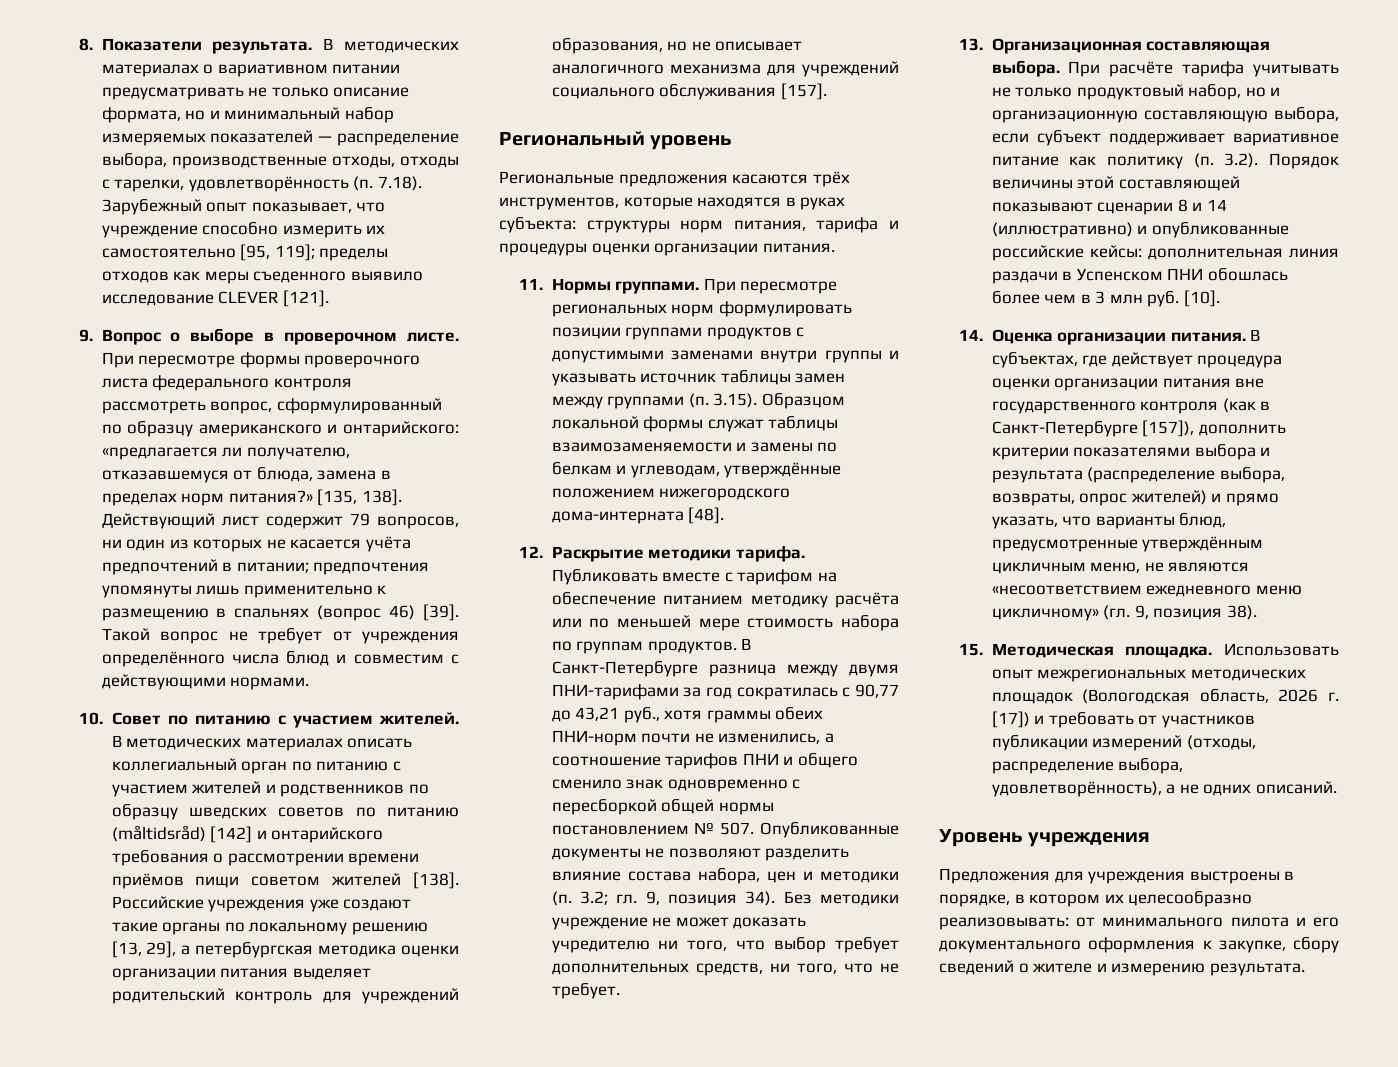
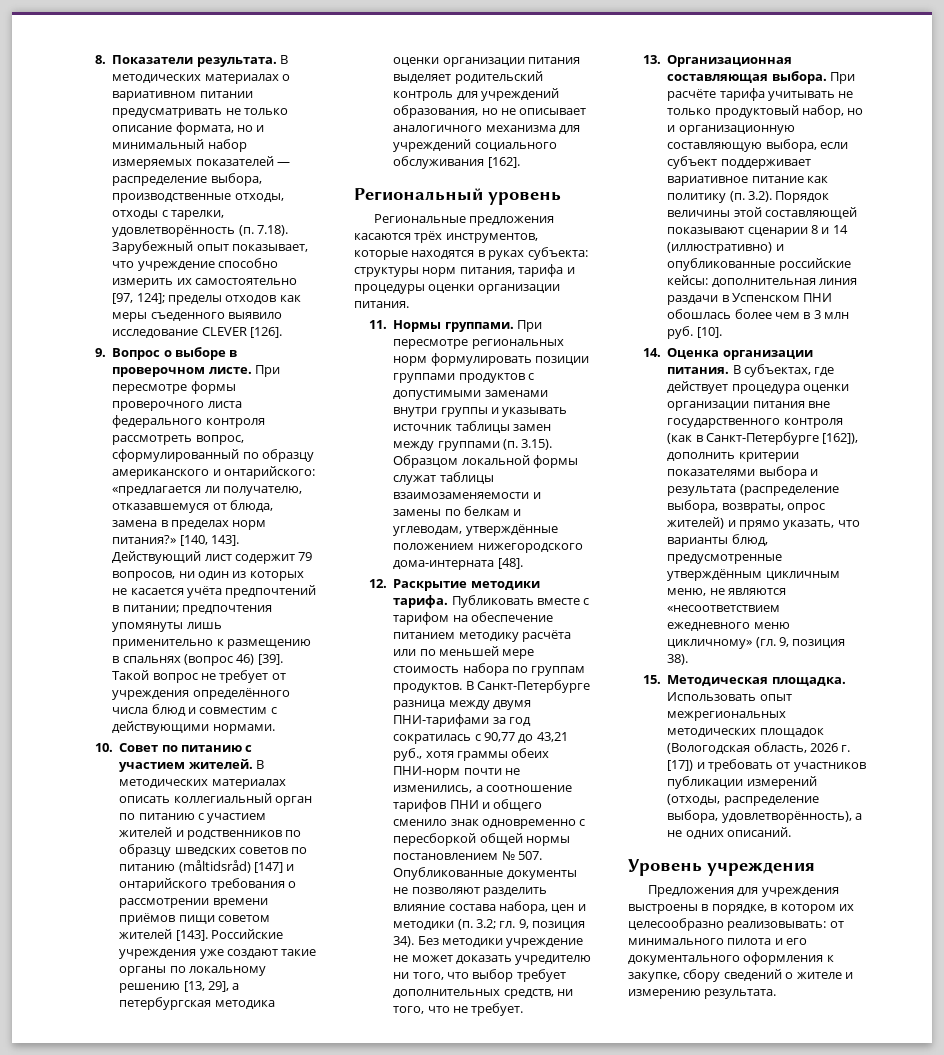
[240,244,315,261] [95, 119]; -> [112,293,165,304] [97, 124];
[282,290,329,307] [121]. -> [250,327,283,338] [126].
[317,489,402,506] [135, 138]. -> [179,535,240,546] [140, 143].
[210,826,253,843] [142] -> [254,862,284,873] [147]
[413,872,459,889] [138]. -> [175,930,208,941] [143].
[780,83,827,100] [157]. -> [487,157,520,168] [162].
[1142,420,1195,437] [157]), -> [822,433,859,444] [162]),

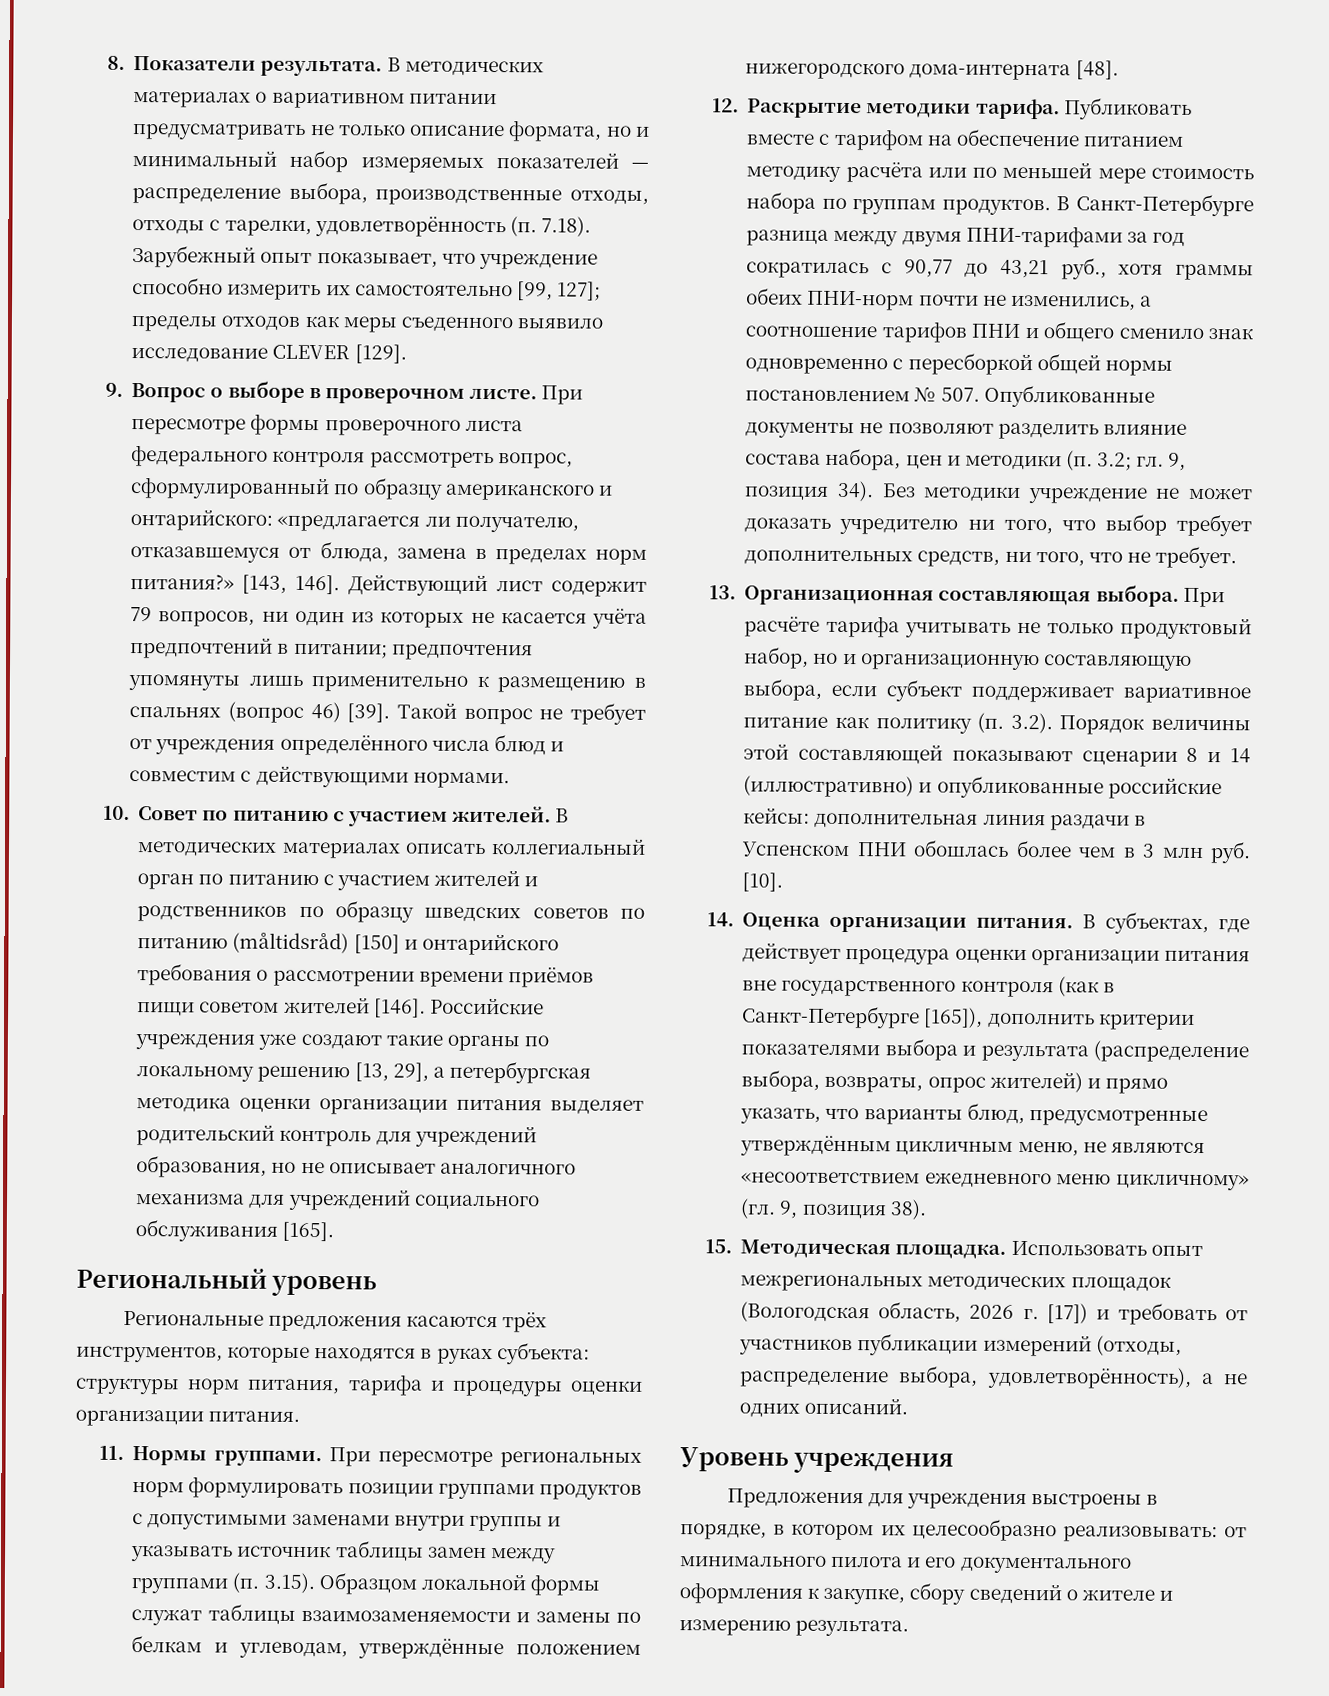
[112,293,165,304] [97, 124]; -> [516,281,601,301] [99, 127];
[250,327,283,338] [126]. -> [354,344,407,364] [129].
[179,535,240,546] [140, 143]. -> [242,574,341,595] [143, 146].
[254,862,284,873] [147] -> [353,934,400,954] [150]
[175,930,208,941] [143]. -> [373,998,426,1018] [146].
[487,157,520,168] [162]. -> [282,1221,335,1242] [165].
[822,433,859,444] [162]), -> [924,1007,984,1028] [165]),

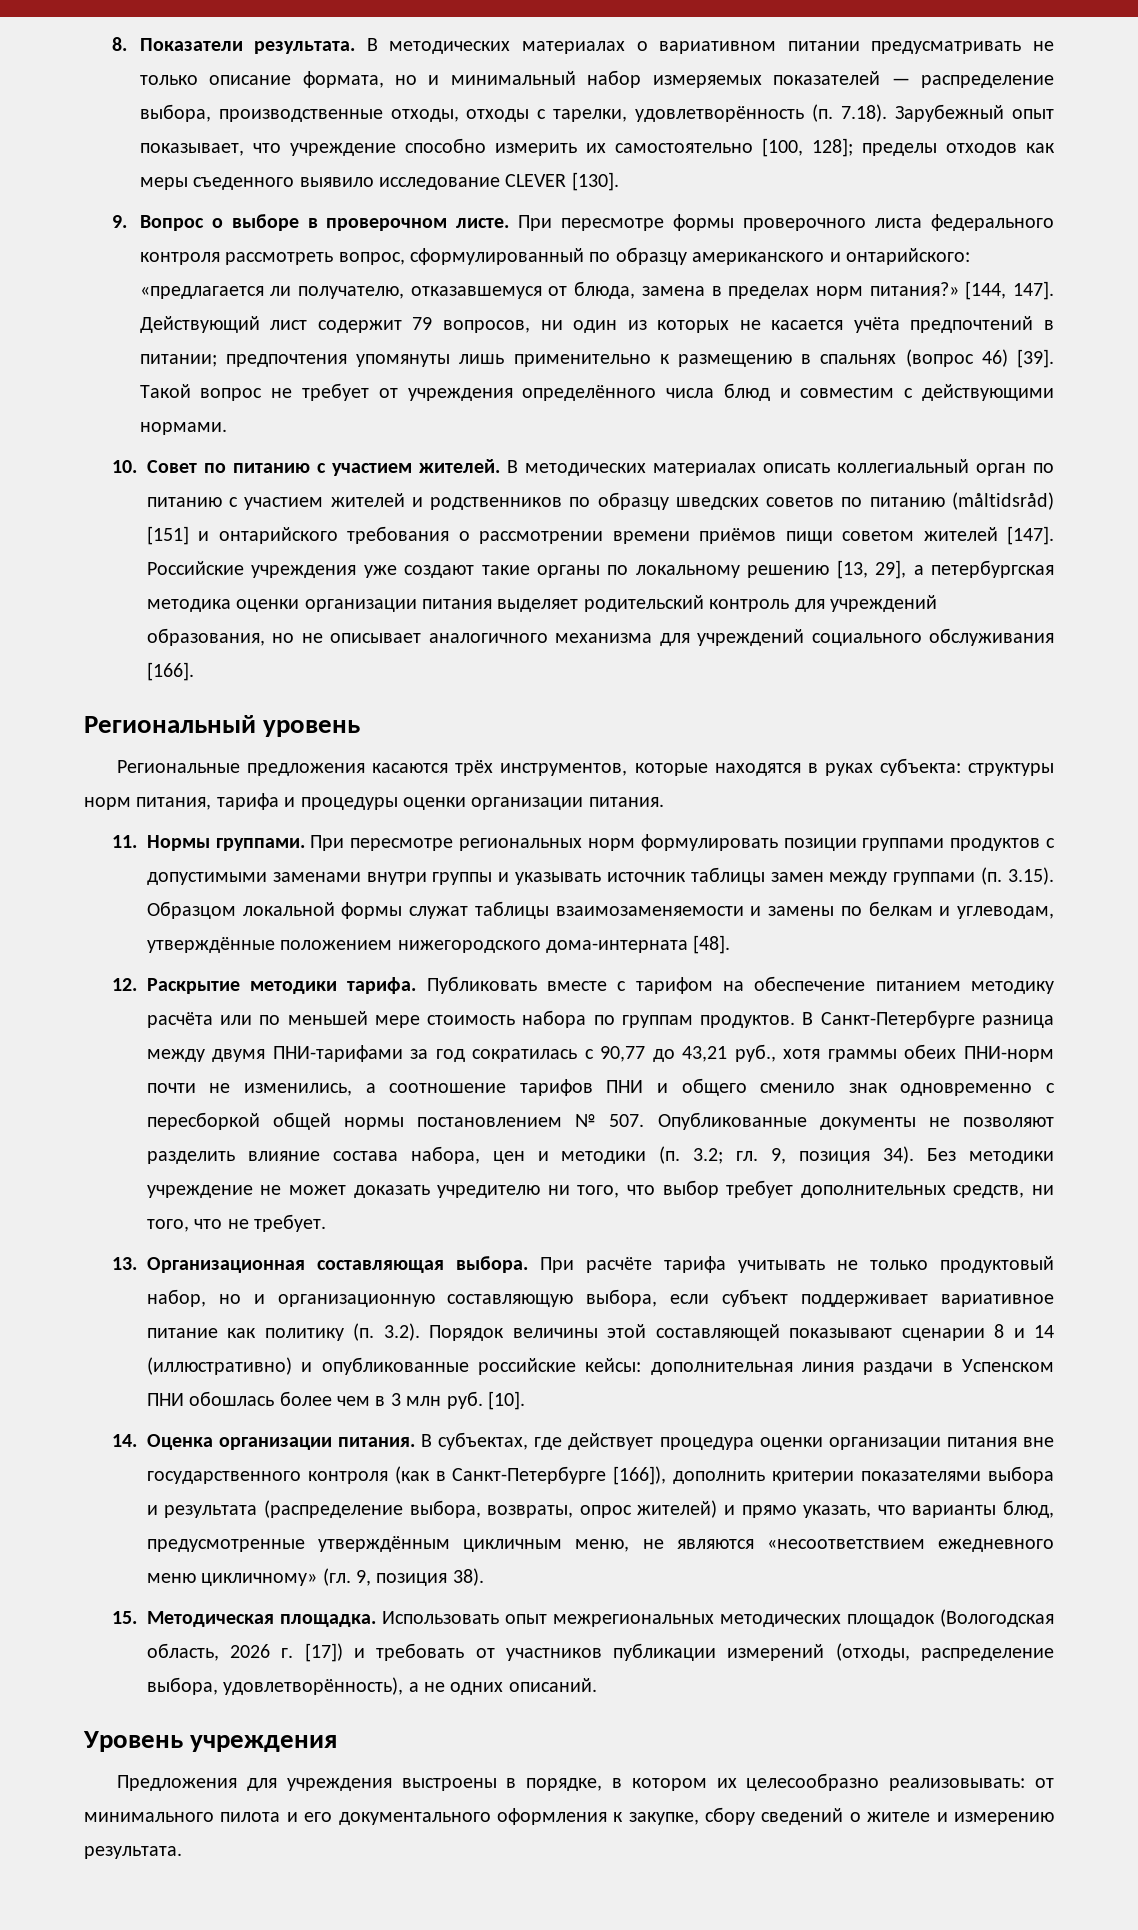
[516,281,601,301] [99, 127]; -> [761,138,853,157] [100, 128];
[354,344,407,364] [129]. -> [571,172,619,191] [130].
[242,574,341,595] [143, 146]. -> [965,281,1054,300] [144, 147].
[353,934,400,954] [150] -> [146,526,189,545] [151]
[373,998,426,1018] [146]. -> [1006,526,1054,545] [147].
[282,1221,335,1242] [165]. -> [146,662,194,681] [166].
[924,1007,984,1028] [165]), -> [613,1466,667,1485] [166]),

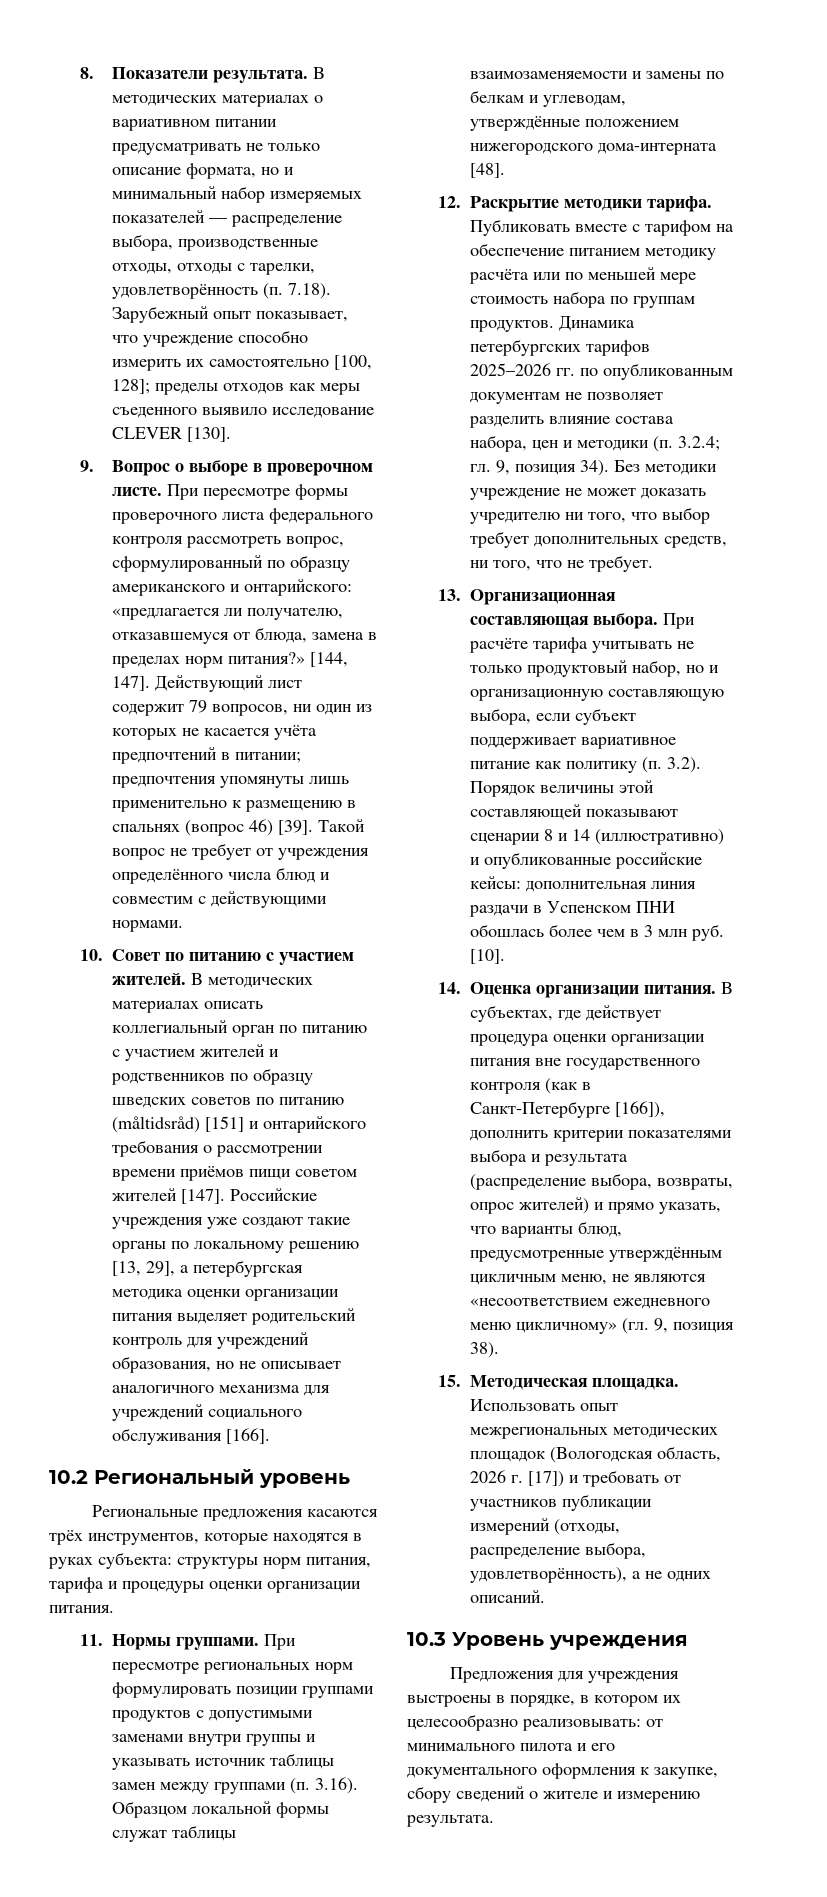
(194, 671) none -> [49,1470,88,1484] 10.2
[1008,867,1055,885] 3.15). -> [315,1777,359,1794] 3.16).
[802,1010,1054,1028] [146,1044,1054,1062] [146,1078,1056,1096] [146,1112,1054,1130] В Санкт-Петербурге разница между двумя ПНИ-тарифами за год сократилась с 90,77 до 43,21 руб., хотя граммы обеих ПНИ-норм почти не изменились, а соотношение тарифов ПНИ и общего сменило знак одновременно с пересборкой общей нормы постановлением № 507. Опубликованные документы не позволяют -> [559,316,636,331] [470,339,651,356] [470,363,734,380] [470,392,664,404] Динамика петербургских тарифов 2025–2026 гг. по опубликованным документам не позволяет
[693,1148,724,1164] 3.2; -> [678,436,721,451] 3.2.4;
(597, 1685) none -> [407,1632,446,1646] 10.3

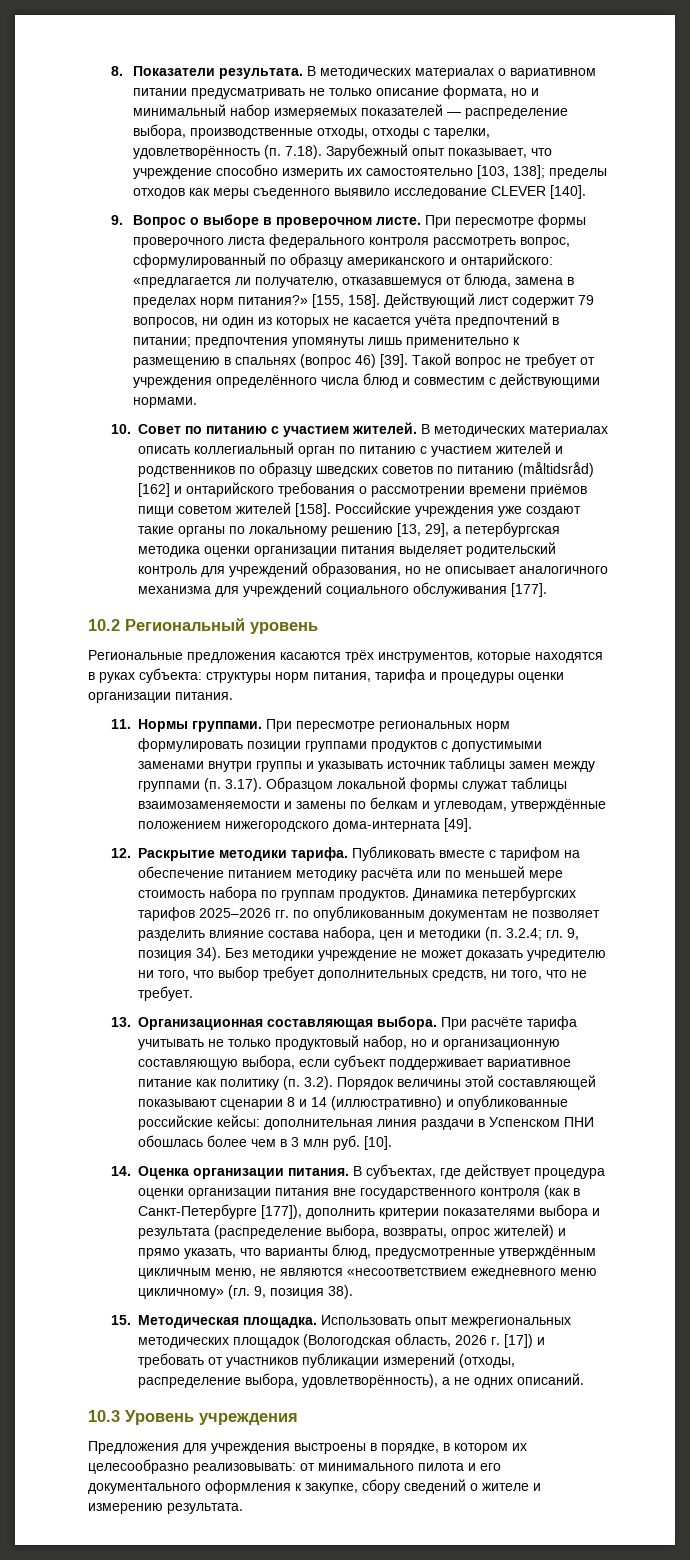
[333,355,372,370] [111,379,150,394] [100, 128]; -> [476,165,545,179] [103, 138];
[186,427,231,442] [130]. -> [549,185,586,199] [140].
[309,652,348,667] [111,676,150,691] [144, 147]. -> [311,294,380,308] [155, 158].
[205,1116,245,1132] [151] -> [137,483,170,497] [162]
[181,1189,226,1204] [147]. -> [294,503,331,517] [158].
[226,1428,271,1444] [166]. -> [510,583,547,597] [177].
[315,1777,359,1794] 3.16). -> [224,778,262,792] 3.17).
[470,163,506,178] [48]. -> [443,818,472,832] [49].
[615,1101,666,1118] [166]), -> [260,1205,302,1219] [177]),

